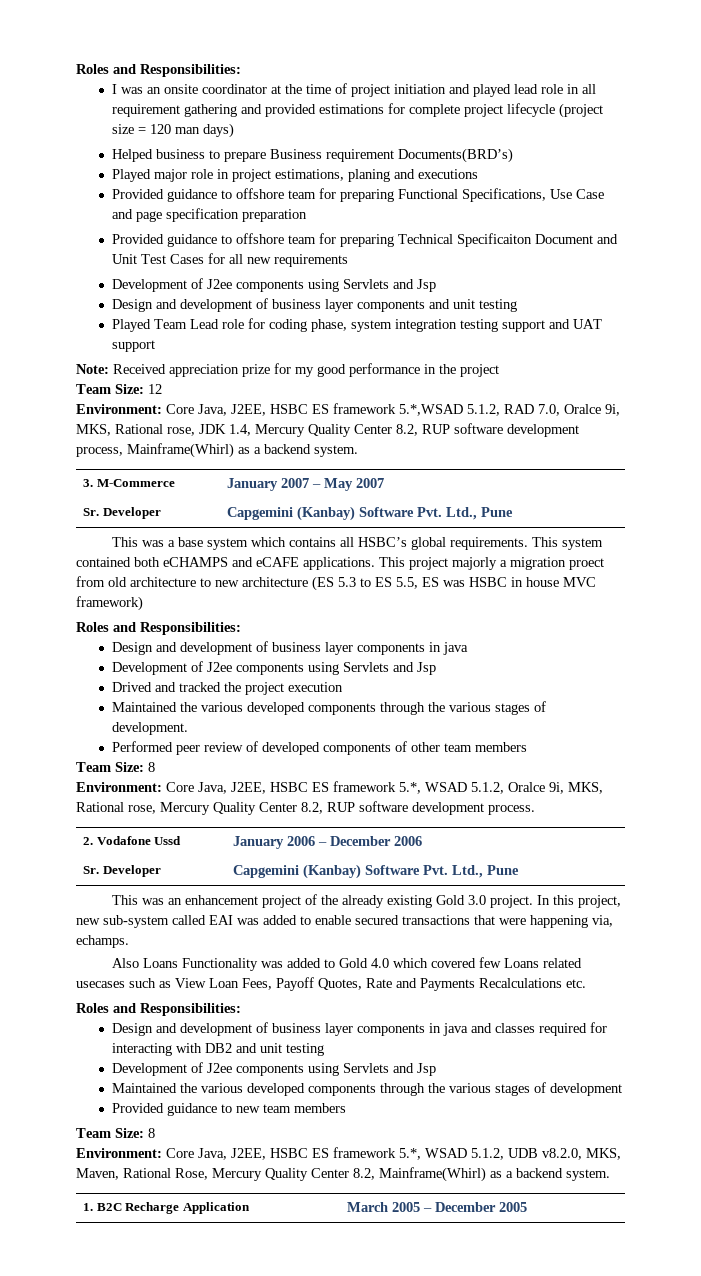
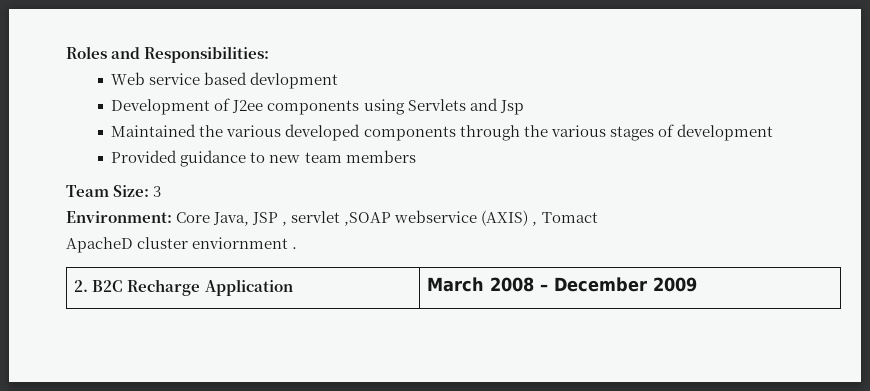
[76,64,241,77] [112,83,597,97] [112,103,604,118] [112,123,235,138] [112,148,514,163] [112,169,479,182] [112,188,605,202] [112,208,308,222] [112,233,619,247] [112,253,349,267] [112,278,437,292] [112,298,518,312] [112,318,603,332] [112,340,156,352] [76,363,499,377] [76,384,162,394] [76,403,620,416] [76,423,579,437] [76,443,358,458] [83,479,175,487] [227,478,385,491] [83,507,161,519] [227,506,514,521] [111,537,603,550] [76,557,604,570] [76,576,596,591] [76,596,143,611] [76,622,241,635] [112,641,469,655] [112,661,437,675] [112,682,344,695] [112,701,547,715] [112,722,189,735] [112,741,528,755] [76,762,155,772] [76,781,603,794] [76,801,535,815] [83,836,182,845] [233,836,423,849] [83,865,161,877] [233,864,520,879] [111,894,621,908] [76,915,613,928] [76,935,129,948] [111,957,582,971] [76,977,586,991] [76,1003,241,1016] [112,1022,608,1036] [112,1043,325,1056] Roles and Responsibilities: // I was an onsite coordinator at the time of project initiation and played lead role in all requirement gathering and provided estimations for complete project lifecycle (project size = 120 man days) // Helped business to prepare Business requirement Documents(BRD’s) // Played major role in project estimations, planing and executions // Provided guidance to offshore team for preparing Functional Specifications, Use Case and page specification preparation // Provided guidance to offshore team for preparing Technical Specificaiton Document and Unit Test Cases for all new requirements // Development of J2ee components using Servlets and Jsp // Design and development of business layer components and unit testing // Played Team Lead role for coding phase, system integration testing support and UAT support // Note: Received appreciation prize for my good performance in the project // Team Size: 12 // Environment: Core Java, J2EE, HSBC ES framework 5.*,WSAD 5.1.2, RAD 7.0, Oralce 9i, MKS, Rational rose, JDK 1.4, Mercury Quality Center 8.2, RUP software development process, Mainframe(Whirl) as a backend system. // 3. M-Commerce | January 2007 – May 2007 // Sr. Developer | Capgemini (Kanbay) Software Pvt. Ltd., Pune // This was a base system which contains all HSBC’s global requirements. This system contained both eCHAMPS and eCAFE applications. This project majorly a migration proect from old architecture to new architecture (ES 5.3 to ES 5.5, ES was HSBC in house MVC framework) // Roles and Responsibilities: // Design and development of business layer components in java // Development of J2ee components using Servlets and Jsp // Drived and tracked the project execution // Maintained the various developed components through the various stages of development. // Performed peer review of developed components of other team members // Team Size: 8 // Environment: Core Java, J2EE, HSBC ES framework 5.*, WSAD 5.1.2, Oralce 9i, MKS, Rational rose, Mercury Quality Center 8.2, RUP software development process. // 2. Vodafone Ussd | January 2006 – December 2006 // Sr. Developer | Capgemini (Kanbay) Software Pvt. Ltd., Pune // This was an enhancement project of the already existing Gold 3.0 project. In this project, new sub-system called EAI was added to enable secured transactions that were happening via, echamps. // Also Loans Functionality was added to Gold 4.0 which covered few Loans related usecases such as View Loan Fees, Payoff Quotes, Rate and Payments Recalculations etc. // Roles and Responsibilities: // Design and development of business layer components in java and classes required for interacting with DB2 and unit testing -> [66,46,270,63] [111,72,339,89] Roles and Responsibilities: // Web service based devlopment
[148,1128,155,1138] [76,1147,621,1160] [76,1167,610,1182] [83,1203,94,1211] 8 // Environment: Core Java, J2EE, HSBC ES framework 5.*, WSAD 5.1.2, UDB v8.2.0, MKS, Maven, Rational Rose, Mercury Quality Center 8.2, Mainframe(Whirl) as a backend system. // 1. -> [153,186,162,197] [66,210,598,226] [66,237,298,253] [74,280,89,292] 3 // Environment: Core Java, JSP , servlet ,SOAP webservice (AXIS) , Tomact // ApacheD cluster enviornment . // 2.
[392,1202,528,1212] 2005 – December 2005 -> [490,277,698,292] 2008 – December 2009

